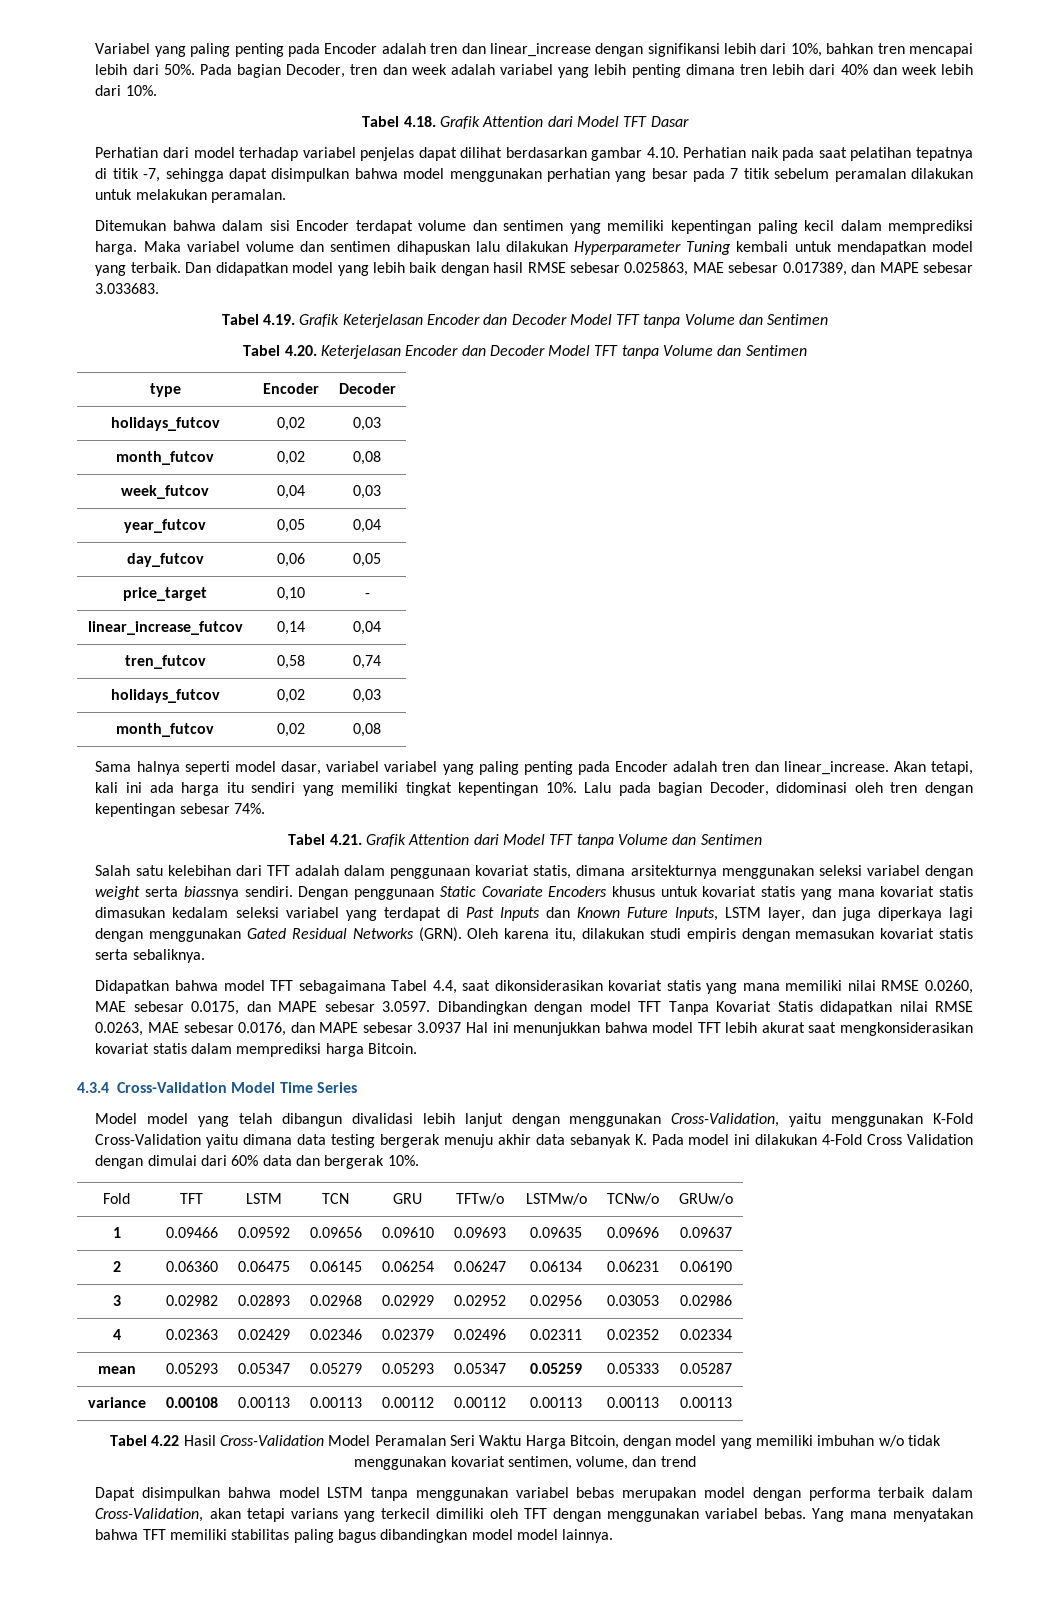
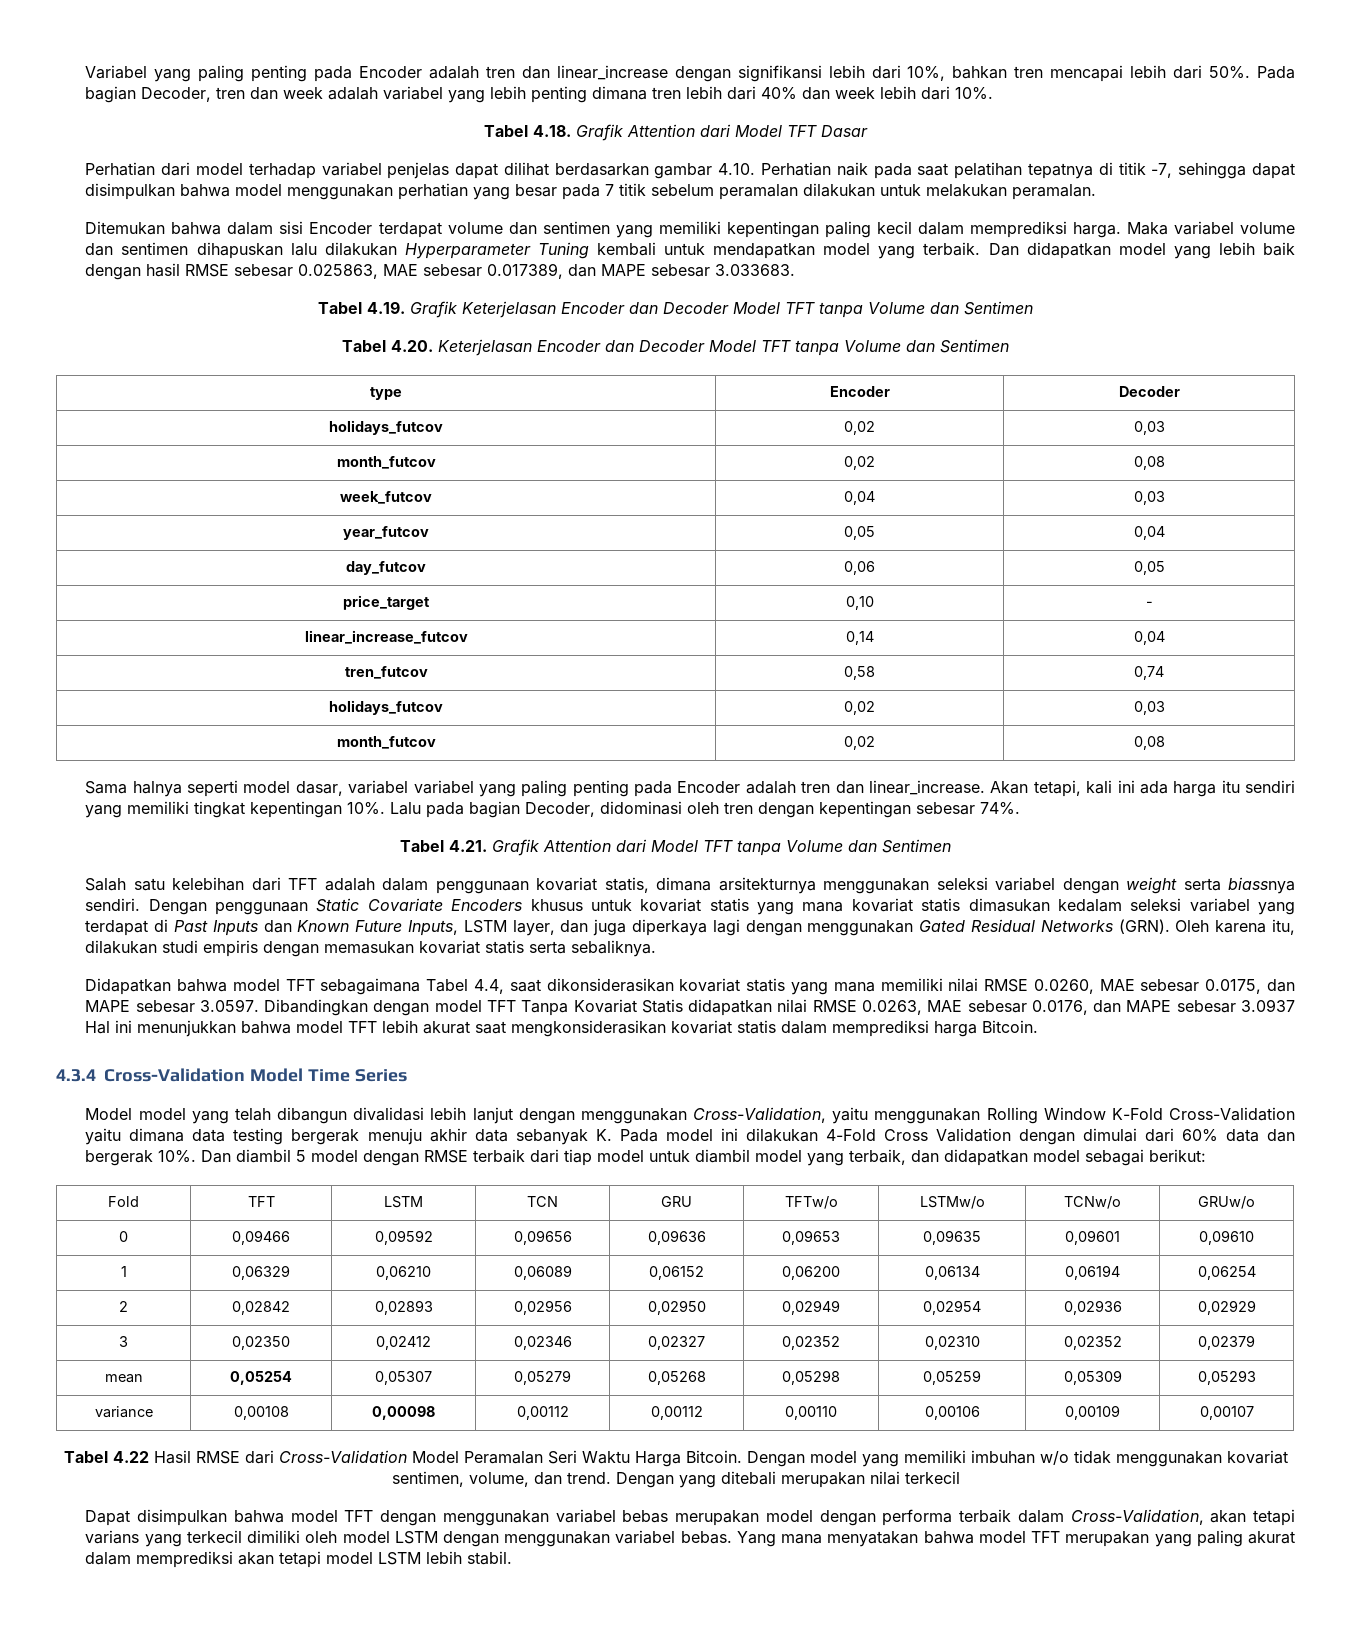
(924, 1120) none -> [986,1107,1106,1124] Rolling Window
(419, 1160) none -> [201,1149,1207,1166] Dan diambil 5 model dengan RMSE terbaik dari tiap model untuk diambil model yang terbaik, dan didapatkan model sebagai berikut:
[112,1227,121,1238] [165,1227,218,1238] [237,1227,290,1238] [309,1227,362,1238] [381,1227,434,1238] [453,1227,506,1238] [530,1227,582,1238] [606,1227,659,1238] [679,1227,732,1238] [112,1261,121,1272] [165,1261,218,1272] [237,1261,290,1272] [309,1261,362,1272] [381,1261,434,1272] [453,1261,506,1272] [530,1261,582,1272] [606,1261,659,1272] [679,1261,732,1272] [112,1295,121,1306] [165,1295,218,1306] [237,1295,290,1306] [309,1295,362,1306] [381,1295,434,1306] [453,1295,506,1306] [530,1295,582,1306] [606,1295,659,1306] [679,1295,732,1306] [112,1329,121,1340] [165,1329,218,1340] [237,1329,290,1340] [309,1329,362,1340] [381,1329,434,1340] [453,1329,506,1340] [530,1329,582,1340] [606,1329,659,1340] [679,1329,732,1340] [97,1366,136,1374] [165,1363,218,1374] [237,1363,290,1374] [309,1363,362,1374] [381,1363,434,1374] [453,1363,506,1374] [530,1363,582,1374] [606,1363,659,1374] [679,1363,732,1374] [87,1397,146,1408] [165,1397,218,1408] [237,1397,290,1408] [309,1397,362,1408] [381,1397,434,1408] [453,1397,506,1408] [530,1397,582,1408] [606,1397,659,1408] [679,1397,732,1408] 1 | 0.09466 | 0.09592 | 0.09656 | 0.09610 | 0.09693 | 0.09635 | 0.09696 | 0.09637 // 2 | 0.06360 | 0.06475 | 0.06145 | 0.06254 | 0.06247 | 0.06134 | 0.06231 | 0.06190 // 3 | 0.02982 | 0.02893 | 0.02968 | 0.02929 | 0.02952 | 0.02956 | 0.03053 | 0.02986 // 4 | 0.02363 | 0.02429 | 0.02346 | 0.02379 | 0.02496 | 0.02311 | 0.02352 | 0.02334 // mean | 0.05293 | 0.05347 | 0.05279 | 0.05293 | 0.05347 | 0.05259 | 0.05333 | 0.05287 // variance | 0.00108 | 0.00113 | 0.00113 | 0.00112 | 0.00112 | 0.00113 | 0.00113 | 0.00113 -> [119,1231,128,1242] [232,1230,290,1245] [374,1230,433,1245] [513,1230,572,1245] [647,1230,706,1245] [782,1230,840,1245] [923,1230,981,1245] [1065,1230,1120,1245] [1199,1230,1254,1245] [120,1266,127,1277] [232,1265,290,1280] [376,1266,431,1280] [513,1265,572,1280] [649,1266,704,1280] [782,1266,840,1280] [924,1266,980,1280] [1065,1265,1120,1280] [1197,1266,1256,1280] [119,1301,128,1312] [232,1301,290,1315] [374,1300,433,1315] [513,1300,572,1315] [647,1300,706,1315] [782,1300,840,1315] [923,1300,981,1315] [1063,1300,1122,1315] [1197,1300,1256,1315] [119,1336,128,1347] [232,1336,290,1350] [376,1336,431,1350] [513,1336,572,1350] [648,1336,705,1350] [782,1336,840,1350] [924,1336,980,1350] [1063,1336,1122,1350] [1198,1335,1255,1350] [104,1374,143,1383] [230,1371,292,1385] [375,1371,432,1385] [514,1370,571,1385] [647,1371,706,1385] [782,1370,840,1385] [923,1370,981,1385] [1063,1370,1122,1385] [1197,1370,1256,1385] [94,1406,153,1418] [233,1406,289,1420] [372,1406,435,1420] [516,1406,569,1420] [650,1406,703,1420] [785,1406,837,1420] [924,1406,980,1420] [1065,1405,1120,1420] [1199,1406,1254,1420] 0 | 0,09466 | 0,09592 | 0,09656 | 0,09636 | 0,09653 | 0,09635 | 0,09601 | 0,09610 // 1 | 0,06329 | 0,06210 | 0,06089 | 0,06152 | 0,06200 | 0,06134 | 0,06194 | 0,06254 // 2 | 0,02842 | 0,02893 | 0,02956 | 0,02950 | 0,02949 | 0,02954 | 0,02936 | 0,02929 // 3 | 0,02350 | 0,02412 | 0,02346 | 0,02327 | 0,02352 | 0,02310 | 0,02352 | 0,02379 // mean | 0,05254 | 0,05307 | 0,05279 | 0,05268 | 0,05298 | 0,05259 | 0,05309 | 0,05293 // variance | 0,00108 | 0,00098 | 0,00112 | 0,00112 | 0,00110 | 0,00106 | 0,00109 | 0,00107
(216, 1440) none -> [195,1450,274,1464] RMSE dari
[569,1435,672,1449] Bitcoin, dengan -> [685,1450,805,1467] Bitcoin. Dengan
[660,1456,696,1467] trend -> [566,1471,960,1488] trend. Dengan yang ditebali merupakan nilai terkecil
[327,1487,409,1501] LSTM tanpa -> [344,1510,437,1526] TFT dengan
[523,1508,547,1519] TFT -> [342,1531,438,1544] model LSTM
[142,1529,614,1543] TFT memiliki stabilitas paling bagus dibandingkan model model lainnya. -> [978,1530,1296,1547] [85,1551,513,1568] model TFT merupakan yang paling akurat dalam memprediksi akan tetapi model LSTM lebih stabil.

